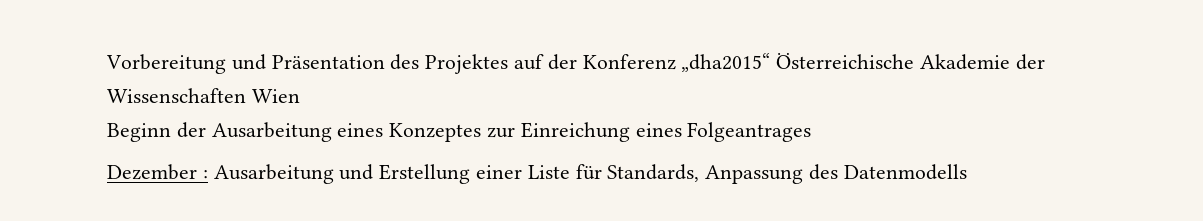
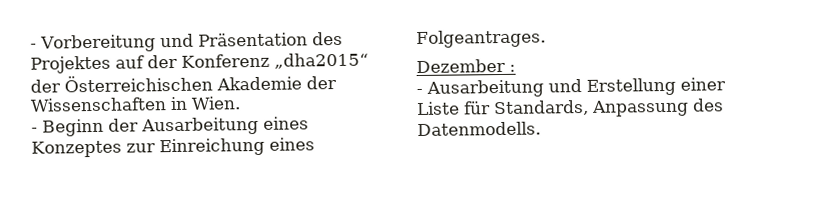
(106, 64) none -> [30,43,37,49] -
[776,52,915,69] Österreichische -> [30,74,213,93] der Österreichischen
[251,89,300,103] Wien // -> [170,96,241,111] [31,127,38,133] in Wien. // -
[687,122,812,142] Folgeantrages -> [416,29,546,49] Folgeantrages.
(208, 174) none -> [416,88,423,95] // -
[843,164,967,180] Datenmodells -> [417,121,541,137] Datenmodells.

